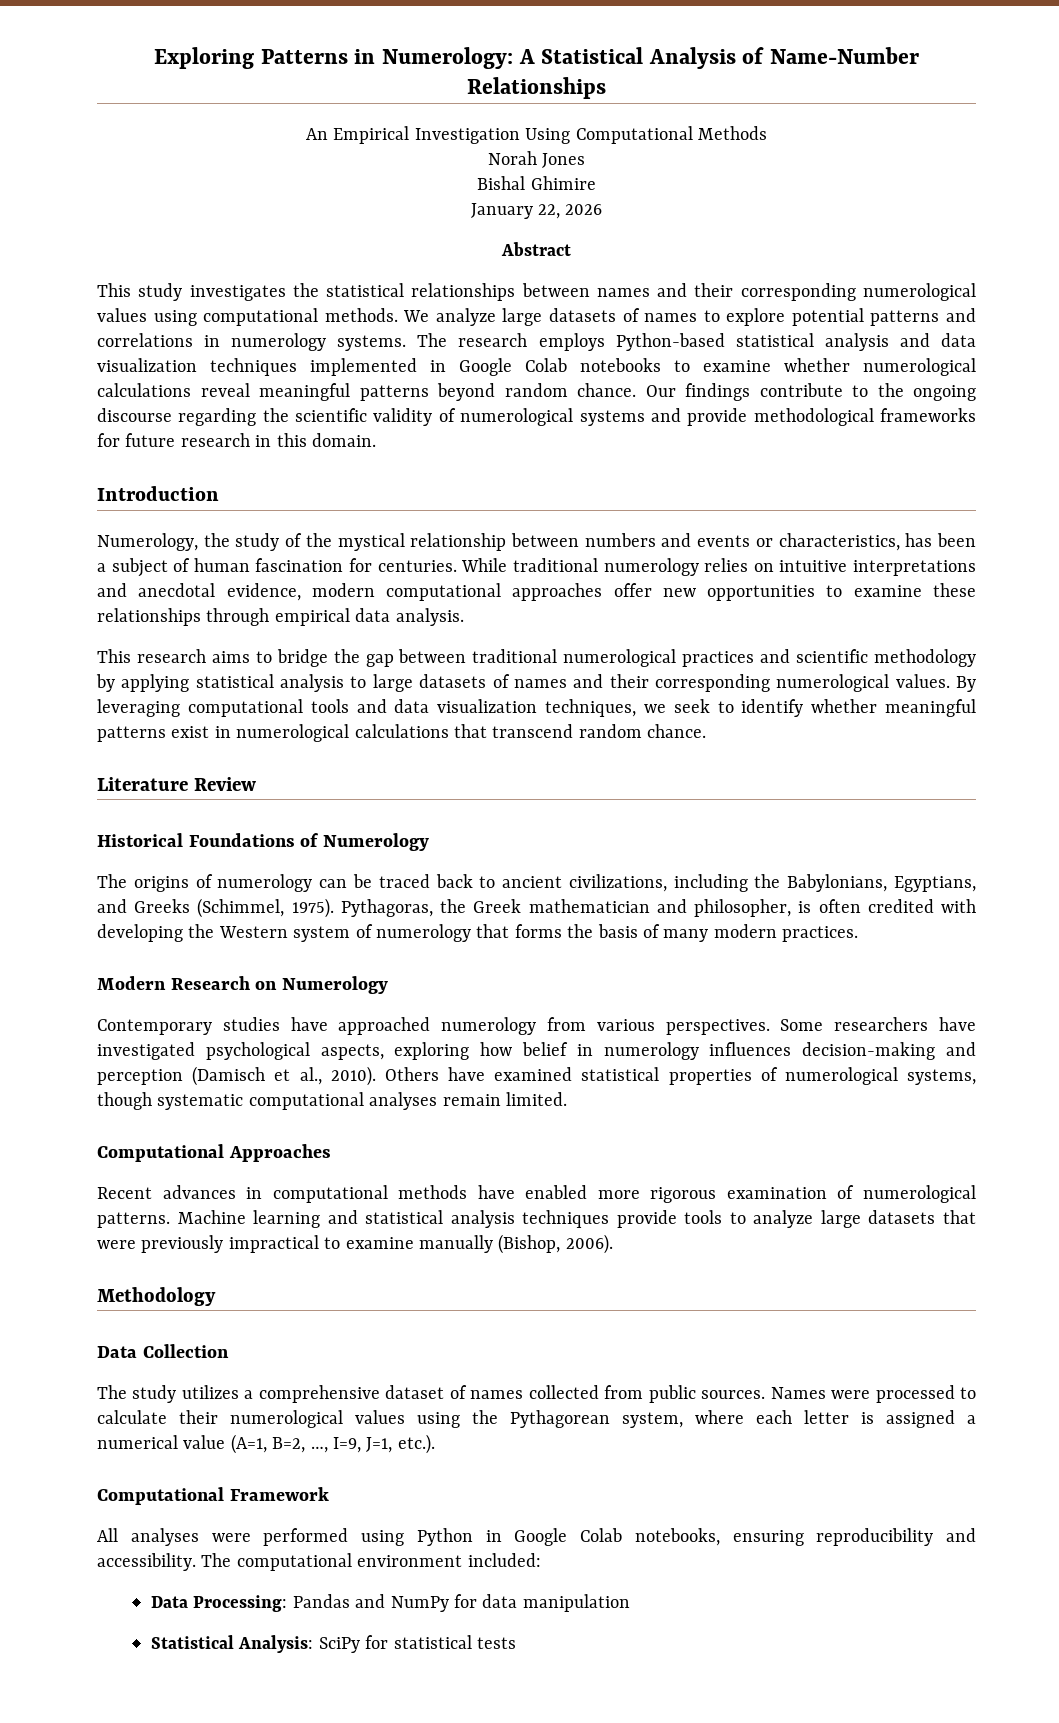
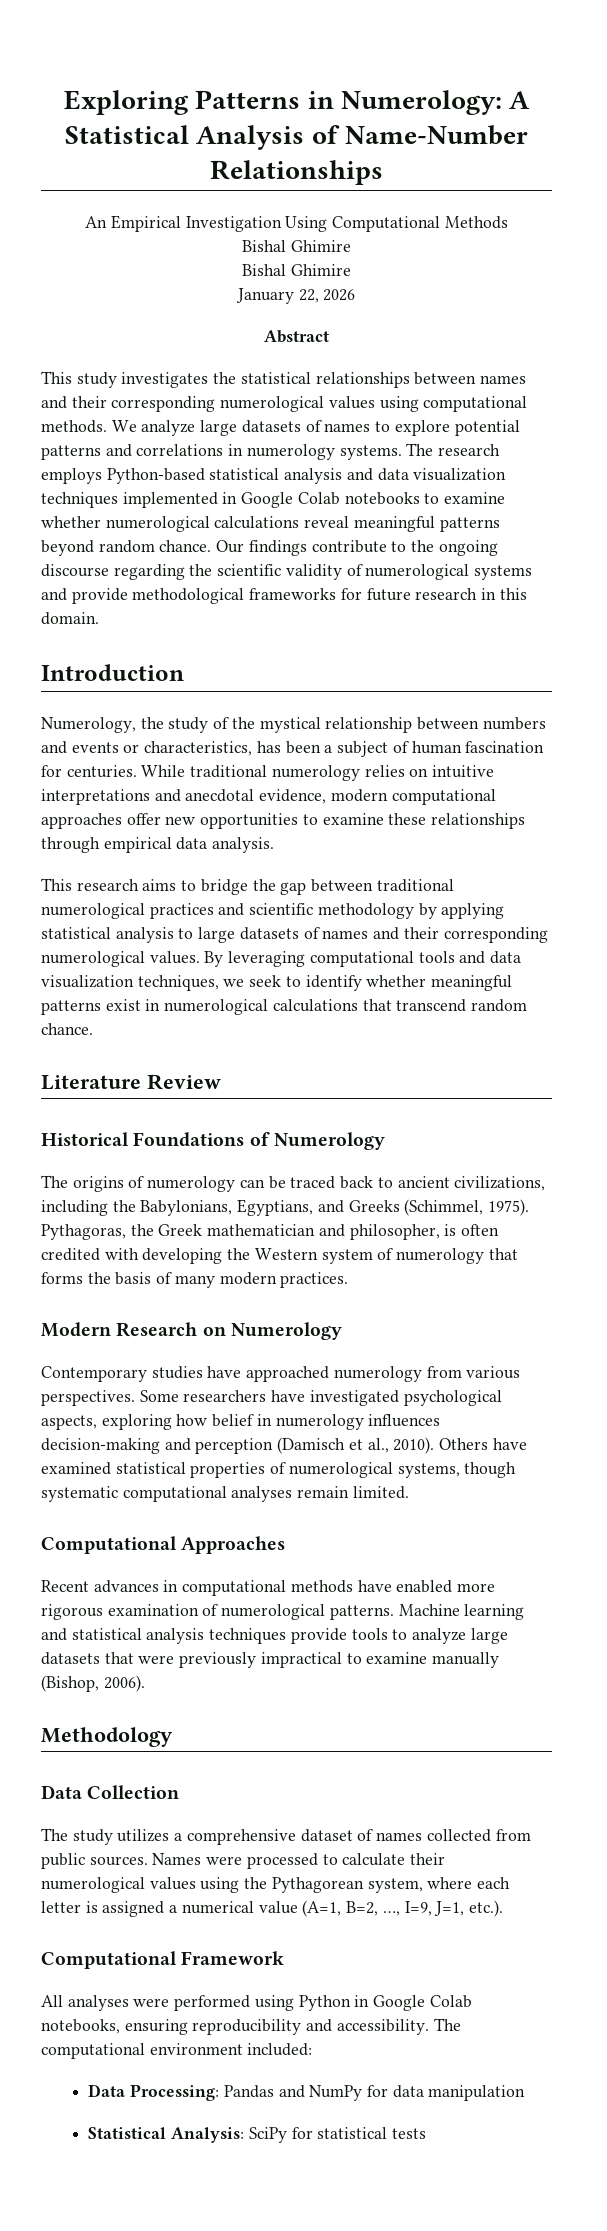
[487,151,586,168] Norah Jones -> [242,240,351,252] Bishal Ghimire

